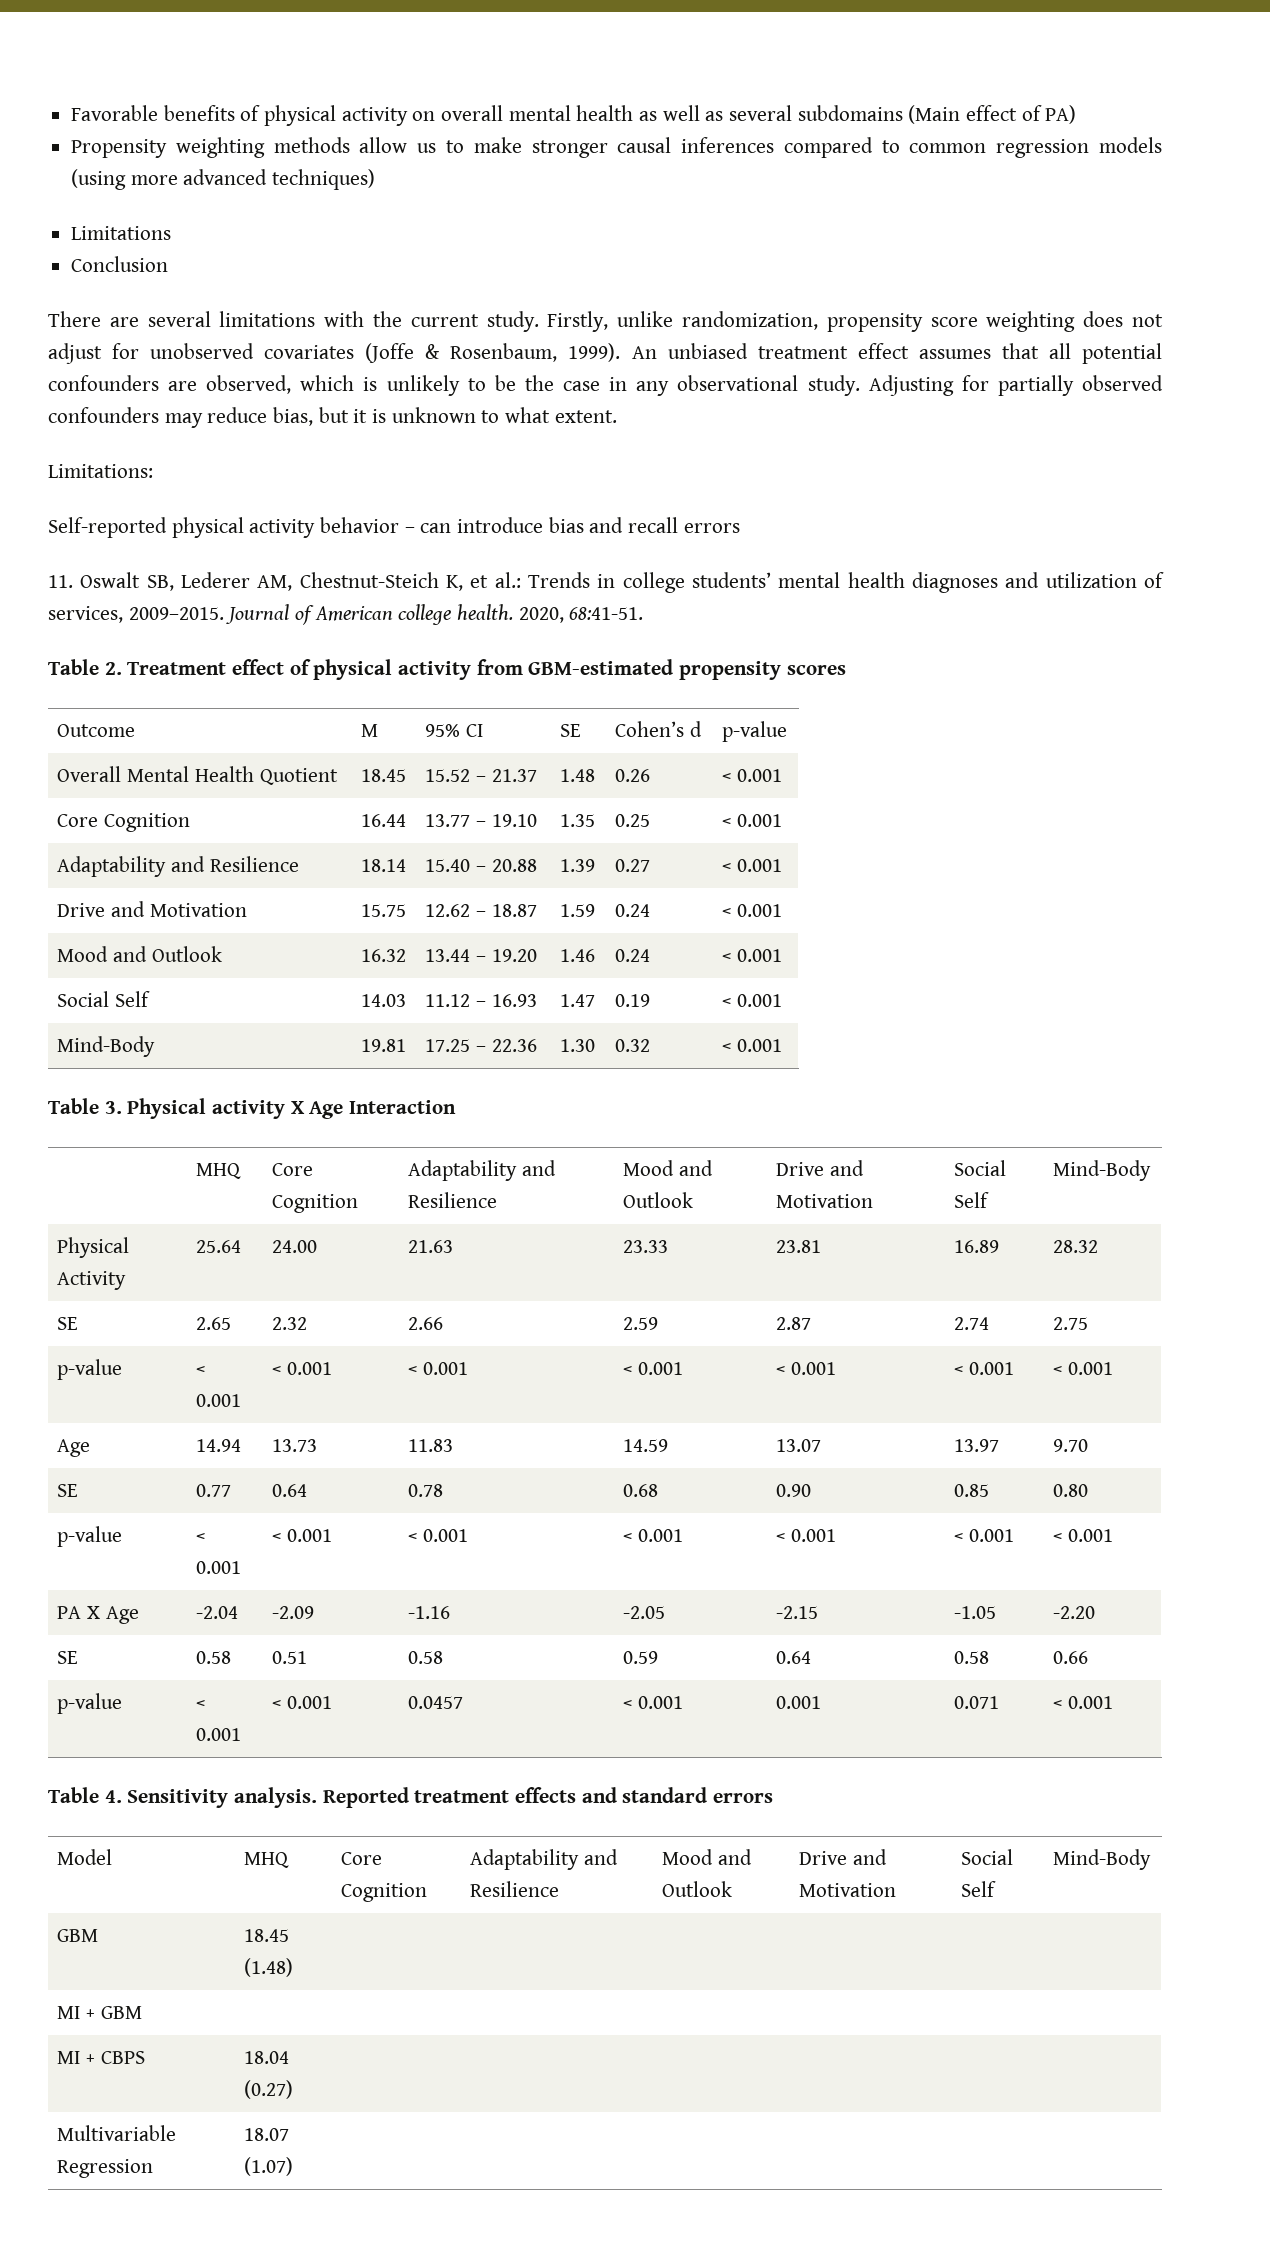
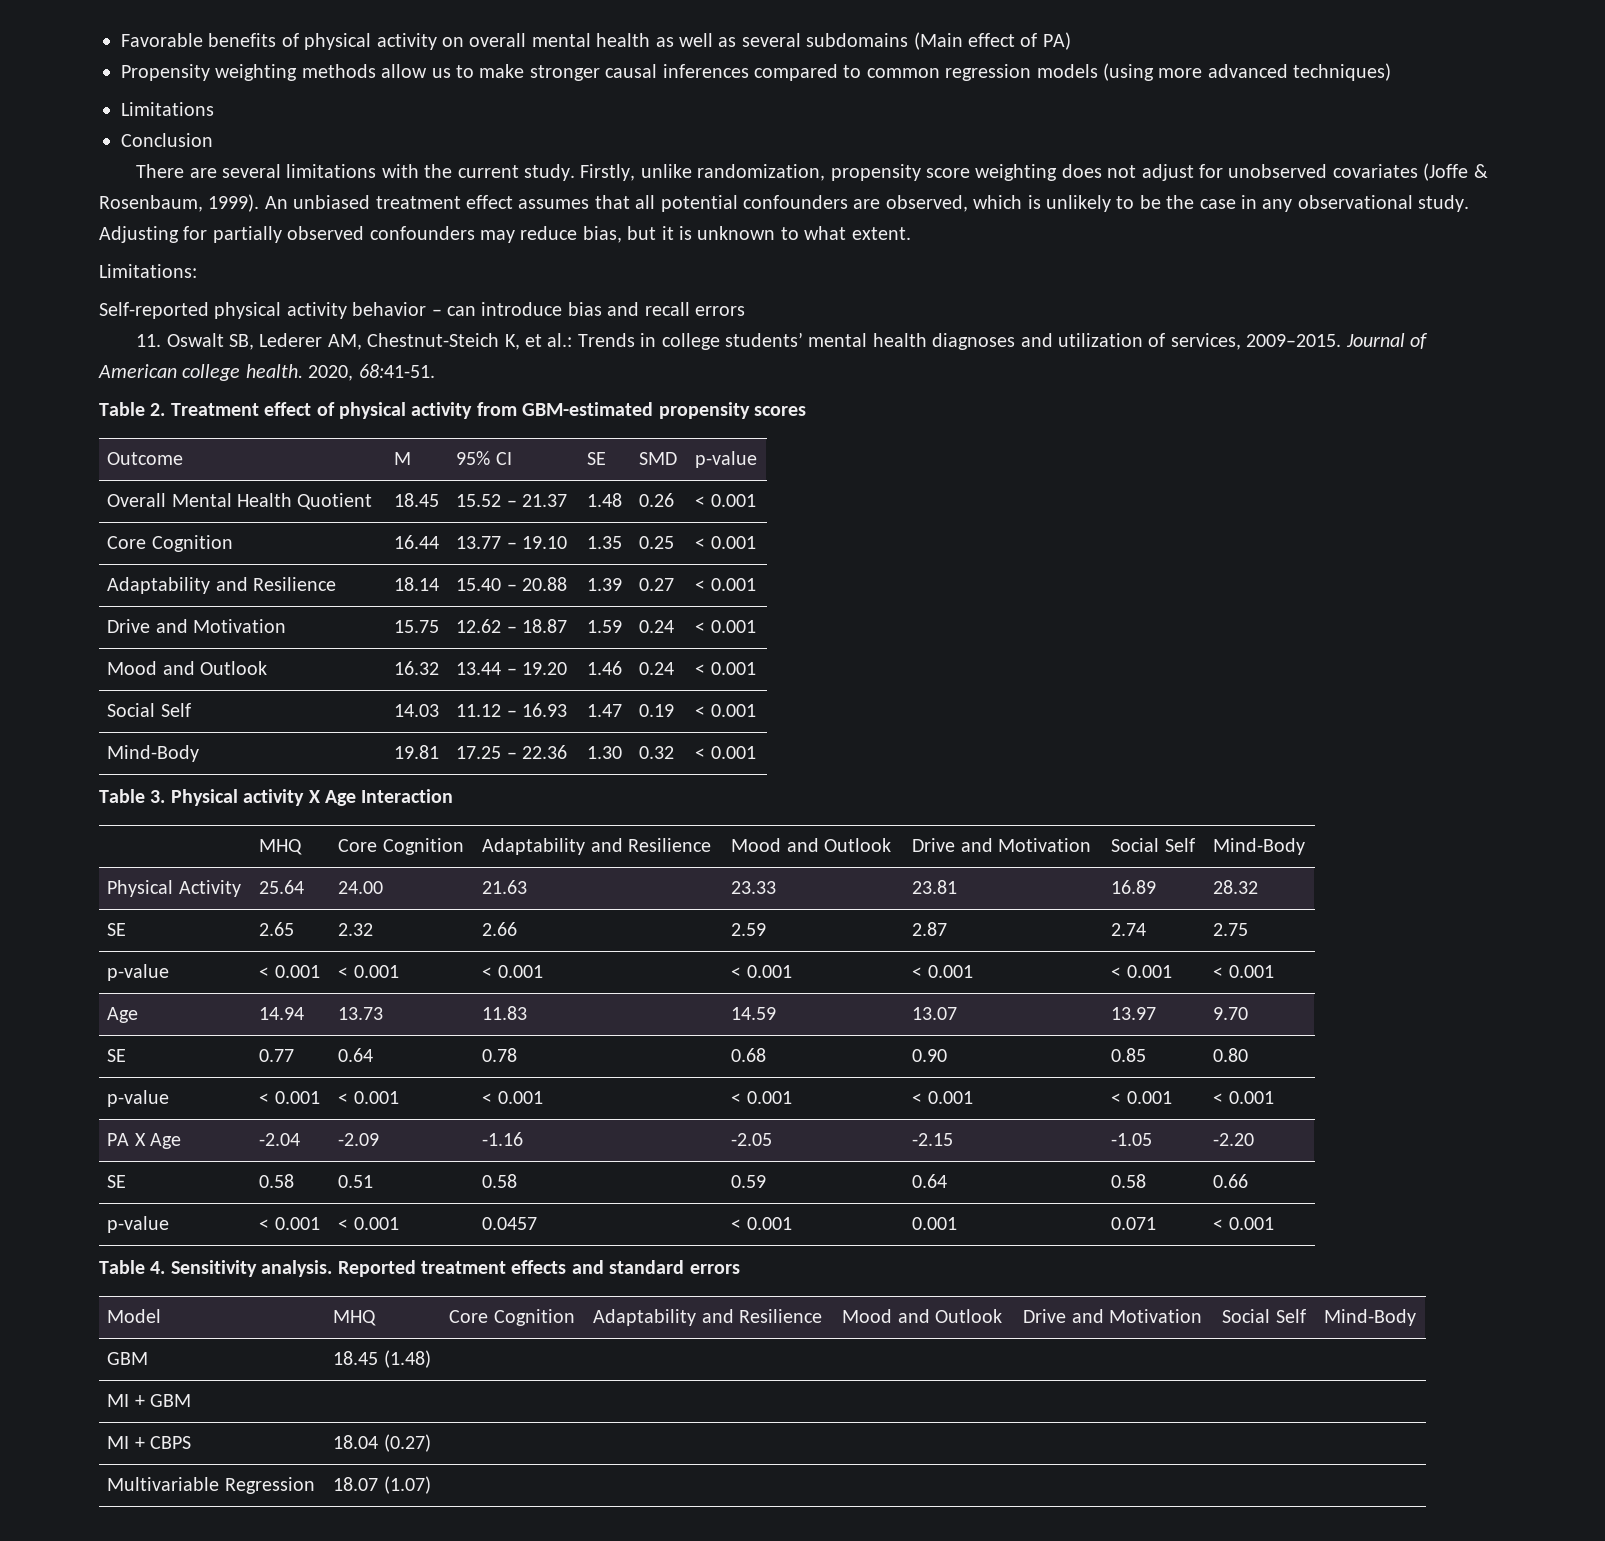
[615,721,703,737] Cohen’s d -> [639,452,678,465] SMD

